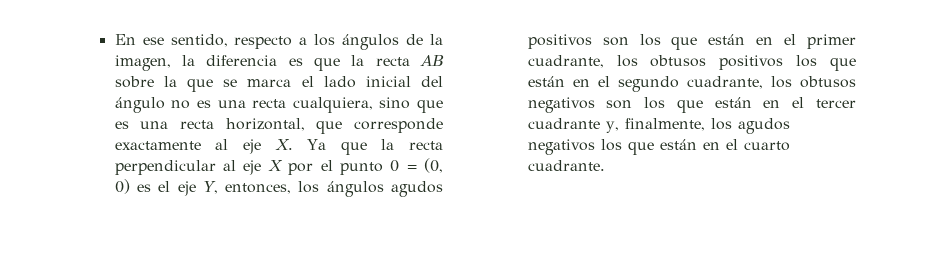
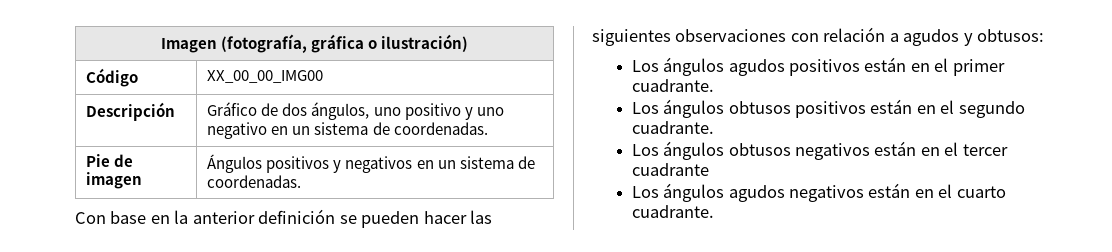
[114,34,443,50] [114,55,445,71] [114,76,443,92] [114,97,443,113] [114,118,443,134] [114,139,444,155] [114,158,443,175] [114,179,443,197] [527,34,856,50] [527,55,856,71] [527,76,856,92] [527,97,703,113] En ese sentido, respecto a los ángulos de la imagen, la diferencia es que la recta AB sobre la que se marca el lado inicial del ángulo no es una recta cualquiera, sino que es una recta horizontal, que corresponde exactamente al eje X. Ya que la recta perpendicular al eje X por el punto 0 = (0, 0) es el eje Y, entonces, los ángulos agudos positivos son los que están en el primer cuadrante, los obtusos positivos los que están en el segundo cuadrante, los obtusos negativos son los que -> [160,34,469,53] [86,68,139,87] [207,70,324,83] [86,102,176,121] [207,102,504,120] [207,122,488,139] [86,154,134,167] [86,172,143,189] [207,154,535,173] [207,175,302,188] [75,209,493,228] [592,27,1045,46] [631,57,1005,76] [631,79,714,92] [631,99,1025,118] [631,121,714,134] [631,141,871,160] Imagen (fotografía, gráfica o ilustración) // Código | XX_00_00_IMG00 // Descripción | Gráfico de dos ángulos, uno positivo y uno negativo en un sistema de coordenadas. // Pie de imagen | Ángulos positivos y negativos en un sistema de coordenadas. // Con base en la anterior definición se pueden hacer las siguientes observaciones con relación a agudos y obtusos: // Los ángulos agudos positivos están en el primer cuadrante. // Los ángulos obtusos positivos están en el segundo cuadrante. // Los ángulos obtusos negativos
[605,118,790,134] [527,139,654,155] y, finalmente, los agudos negativos los que -> [631,183,865,202] // Los ángulos agudos negativos

